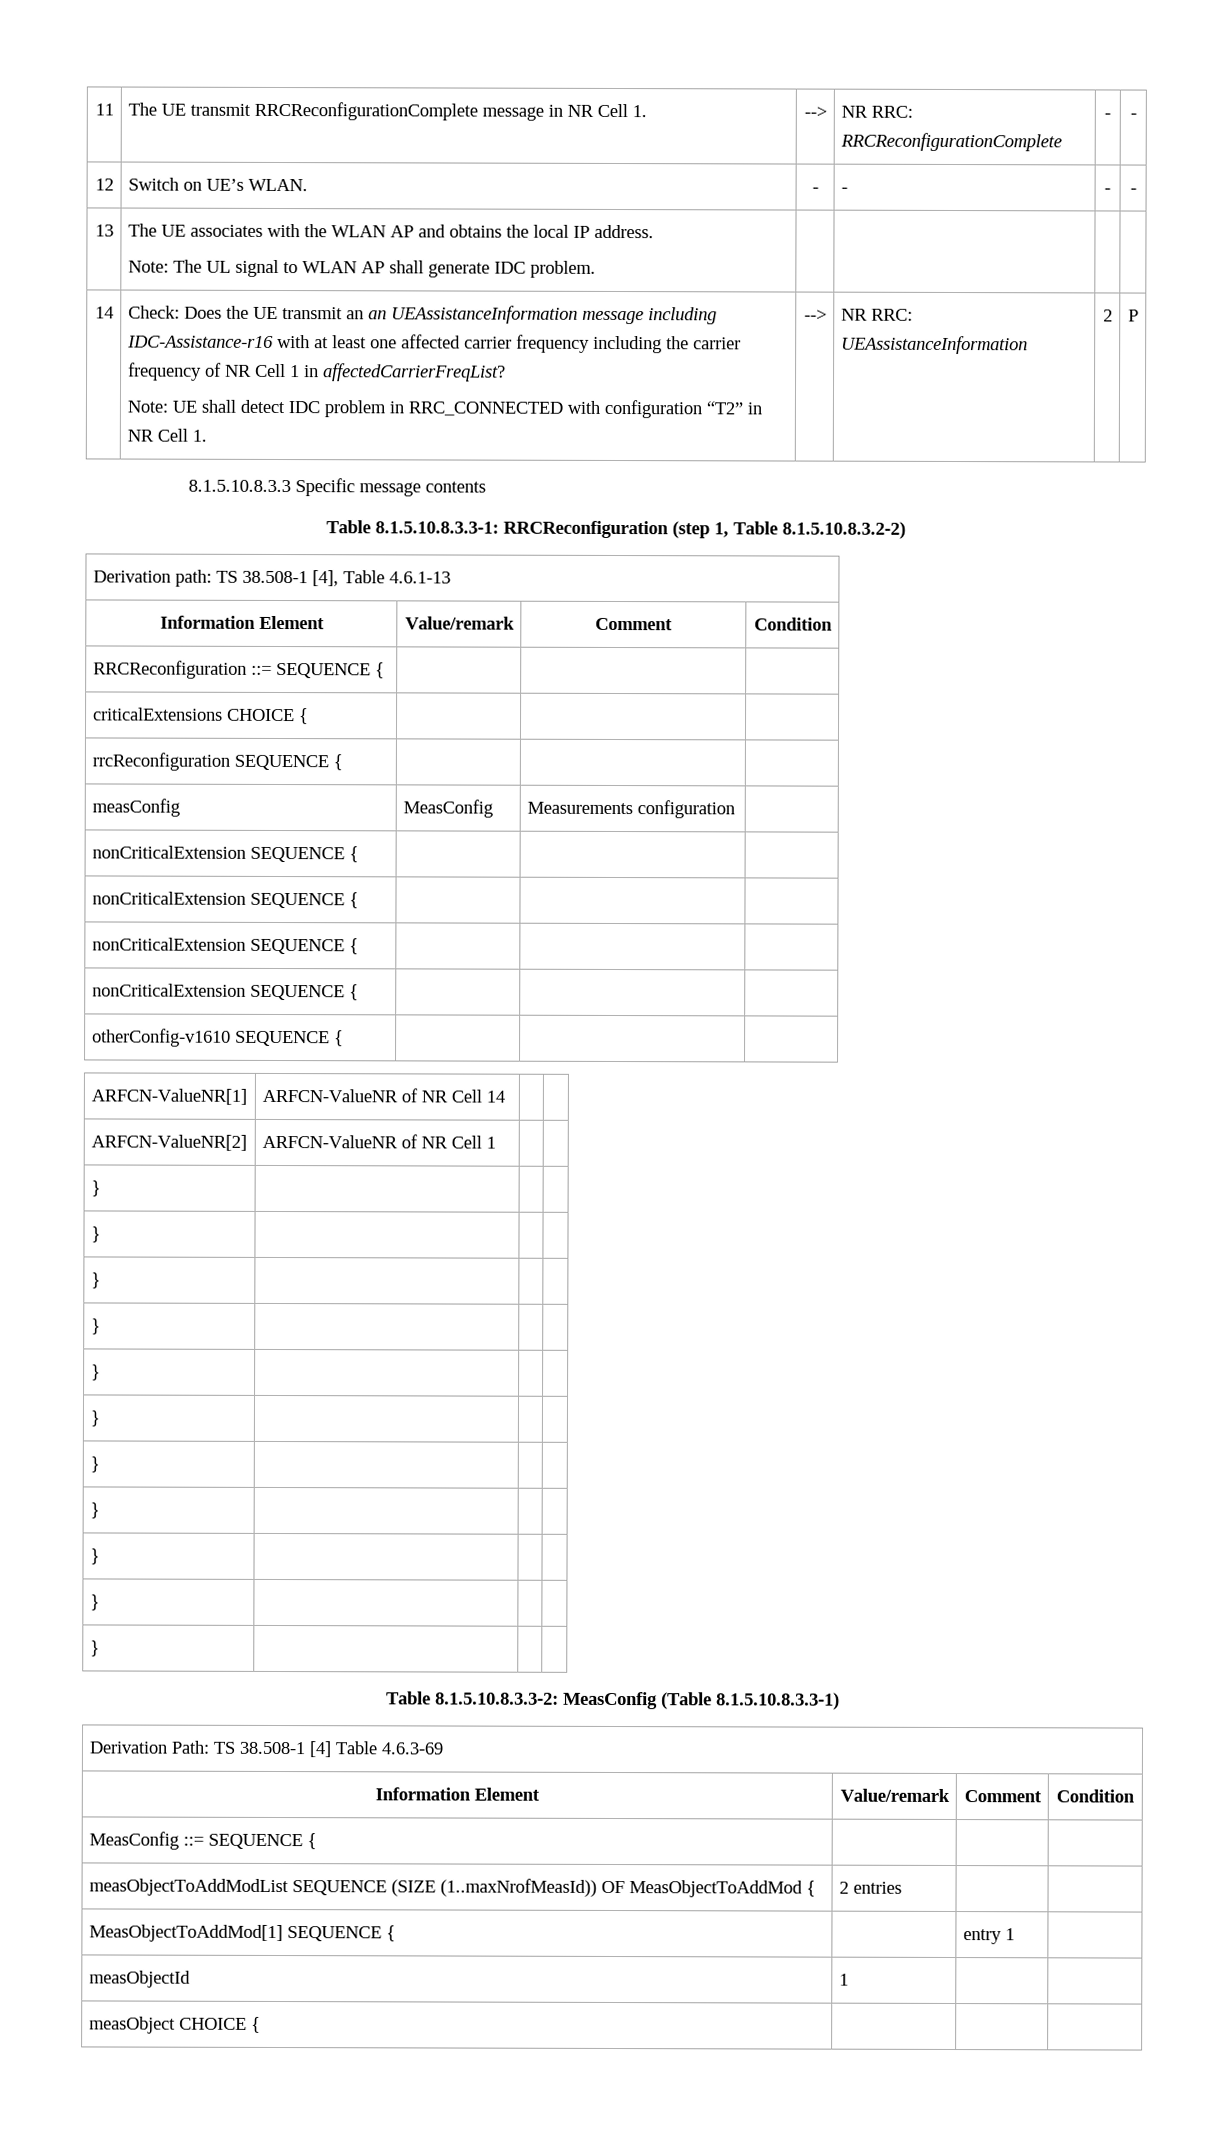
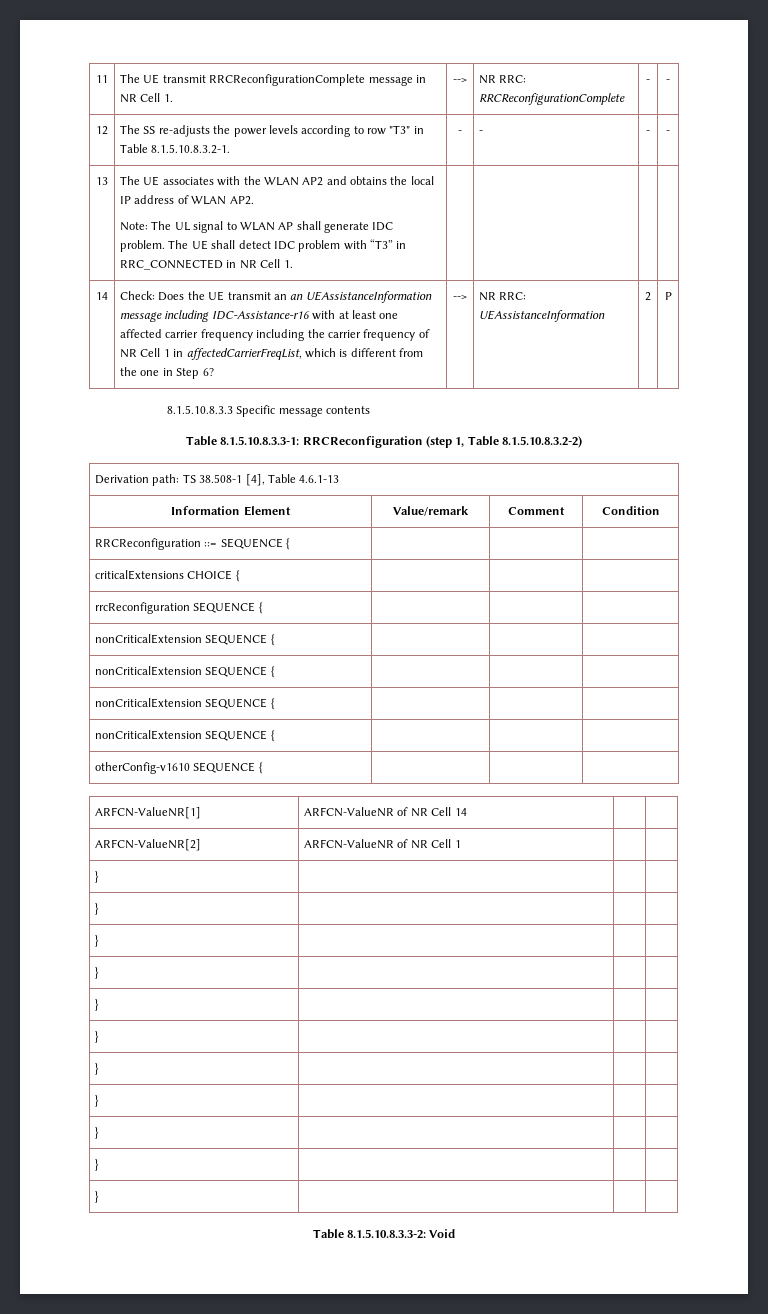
[127,177,308,192] Switch on UE’s WLAN. -> [120,125,424,137] [120,144,231,154] The SS re-adjusts the power levels according to row "T3" in Table 8.1.5.10.8.3.2-1.
[389,225,414,238] AP -> [302,177,324,186] AP2
[593,224,654,239] address. -> [134,195,254,205] address of WLAN AP2.
(596, 269) none -> [168,239,407,252] [120,259,293,270] The UE shall detect IDC problem with “T3” in RRC_CONNECTED in NR Cell 1.
[322,363,506,382] [126,399,762,419] [126,428,207,442] affectedCarrierFreqList? // Note: UE shall detect IDC problem in RRC_CONNECTED with configuration “T2” in NR Cell 1. -> [186,348,424,360] [120,367,214,379] affectedCarrierFreqList, which is different from the one in Step 6?
[91,798,180,817] [402,799,493,818] [526,800,735,819] // measConfig | MeasConfig | Measurements configuration | -> (263, 608) none
[563,1691,840,1710] [88,1740,443,1758] [375,1787,540,1801] [839,1788,950,1802] [963,1790,1042,1803] [1056,1789,1135,1803] [88,1831,317,1850] [88,1878,816,1898] [838,1881,902,1894] [88,1924,396,1943] [962,1928,1015,1945] [88,1970,191,1988] [838,1973,849,1986] [88,2016,261,2034] MeasConfig (Table 8.1.5.10.8.3.3-1) // Derivation Path: TS 38.508-1 [4] Table 4.6.3-69 // Information Element | Value/remark | Comment | Condition // MeasConfig ::= SEQUENCE { | | | // measObjectToAddModList SEQUENCE (SIZE (1..maxNrofMeasId)) OF MeasObjectToAddMod { | 2 entries | | // MeasObjectToAddMod[1] SEQUENCE { | | entry 1 | // measObjectId | 1 | | // measObject CHOICE { | | | -> [429,1229,456,1238] Void

